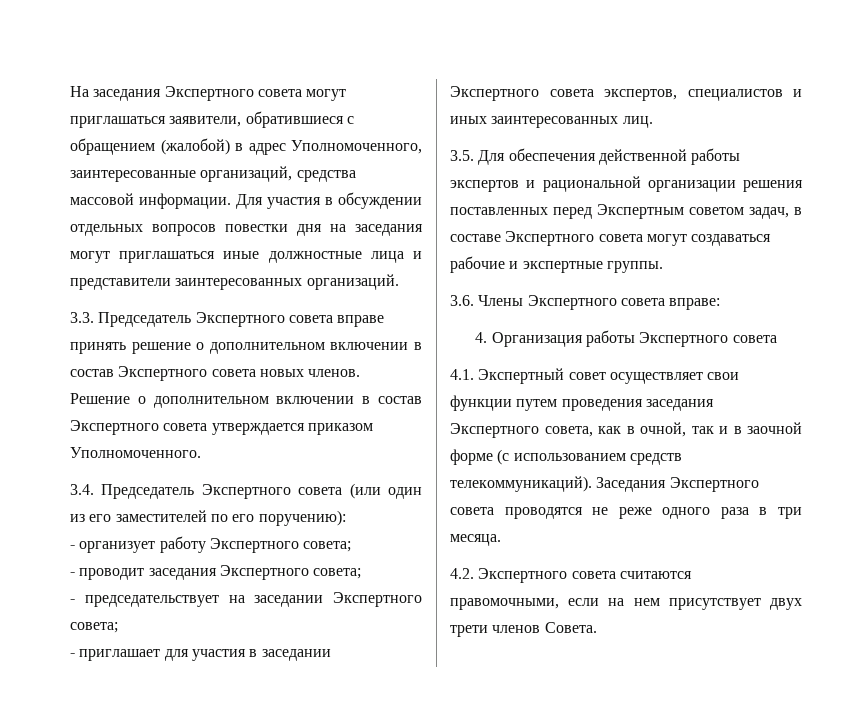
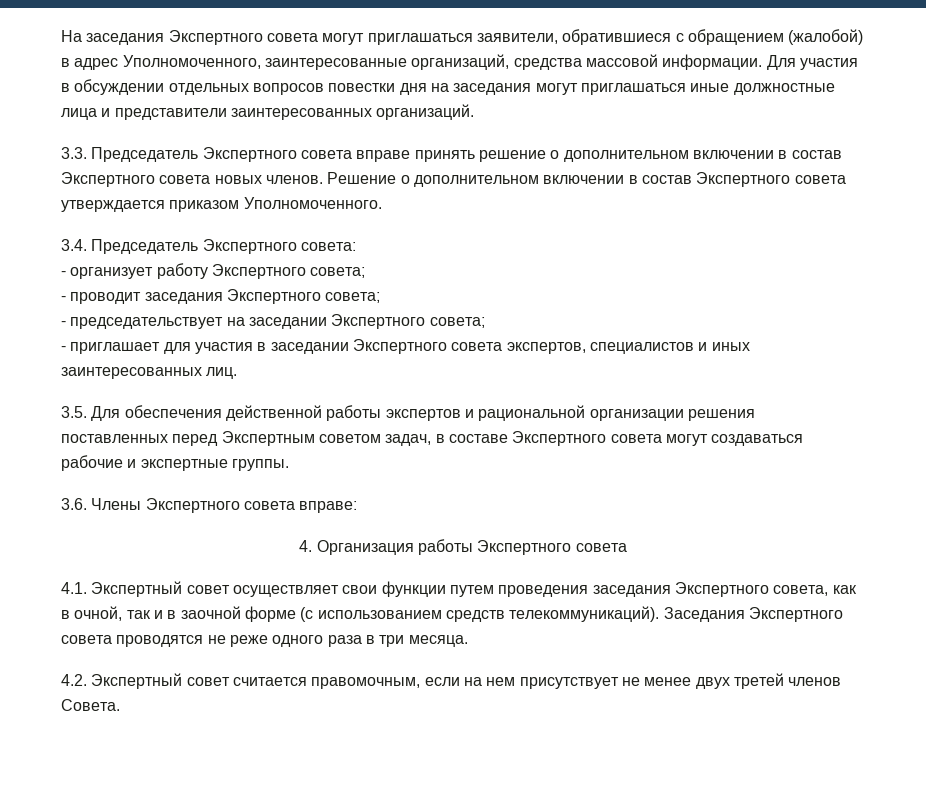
[298,483,423,499] [70,510,346,526] совета (или один из его заместителей по его поручению): -> [300,242,356,251] совета:
[478,568,692,583] [450,598,802,610] [450,625,488,637] Экспертного совета считаются правомочными, если на нем присутствует двух трети -> [91,673,784,689] Экспертный совет считается правомочным, если на нем присутствует не менее двух третей

